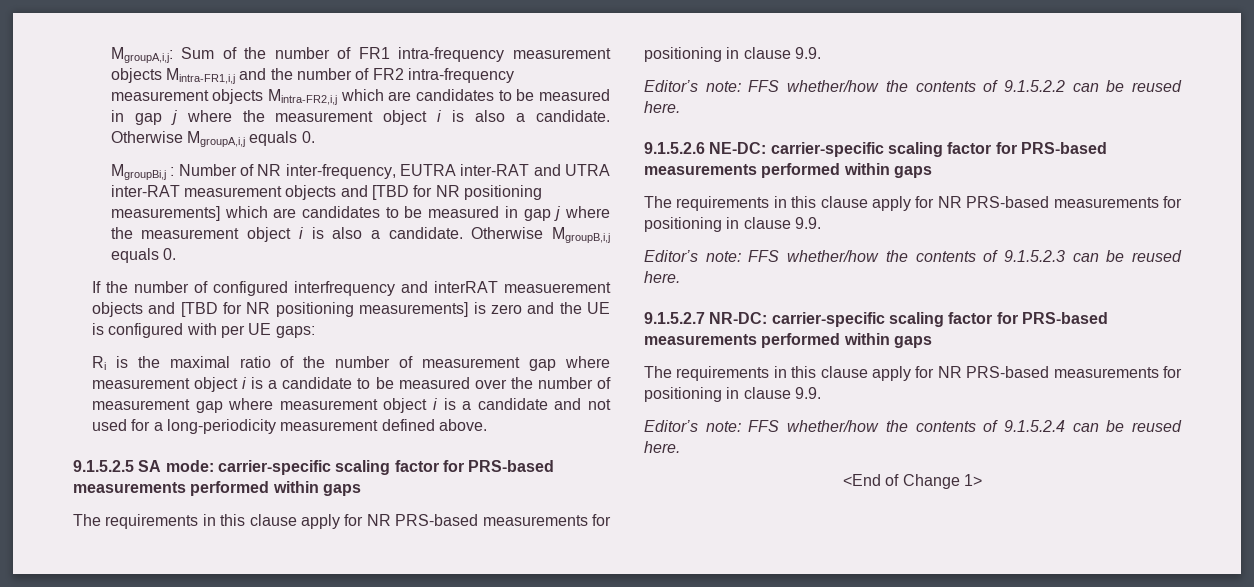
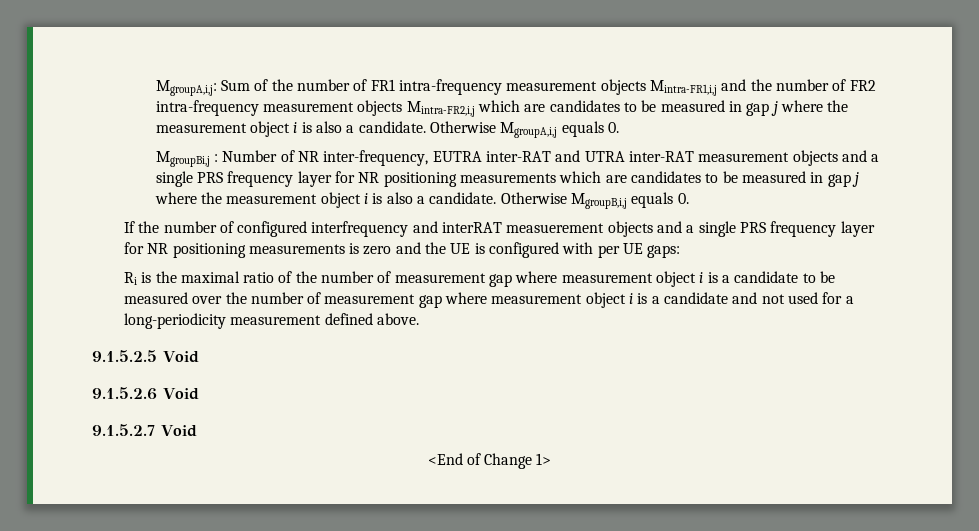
[372,185,543,200] [110,206,220,221] [TBD for NR positioning measurements] -> [871,154,880,162] [155,171,557,187] a single PRS frequency layer for NR positioning measurements
[180,302,469,317] [TBD for NR positioning measurements] -> [686,221,875,237] [123,242,345,258] a single PRS frequency layer for NR positioning measurements
[138,460,555,475] [73,481,361,496] [73,514,612,529] [644,47,821,62] [644,80,1182,92] [644,101,680,113] [644,142,1107,157] [644,163,932,178] [644,196,1182,211] [644,217,821,232] [644,250,1182,262] [644,271,680,283] [644,312,1108,327] [644,333,932,348] [644,366,1182,381] [644,387,821,402] [644,420,1182,432] [644,441,680,453] SA mode: carrier-specific scaling factor for PRS-based measurements performed within gaps // The requirements in this clause apply for NR PRS-based measurements for positioning in clause 9.9. // Editor’s note: FFS whether/how the contents of 9.1.5.2.2 can be reused here. // 9.1.5.2.6 NE-DC: carrier-specific scaling factor for PRS-based measurements performed within gaps // The requirements in this clause apply for NR PRS-based measurements for positioning in clause 9.9. // Editor’s note: FFS whether/how the contents of 9.1.5.2.3 can be reused here. // 9.1.5.2.7 NR-DC: carrier-specific scaling factor for PRS-based measurements performed within gaps // The requirements in this clause apply for NR PRS-based measurements for positioning in clause 9.9. // Editor’s note: FFS whether/how the contents of 9.1.5.2.4 can be reused here. -> [163,351,199,363] [92,387,199,400] [92,424,197,437] Void // 9.1.5.2.6 Void // 9.1.5.2.7 Void

